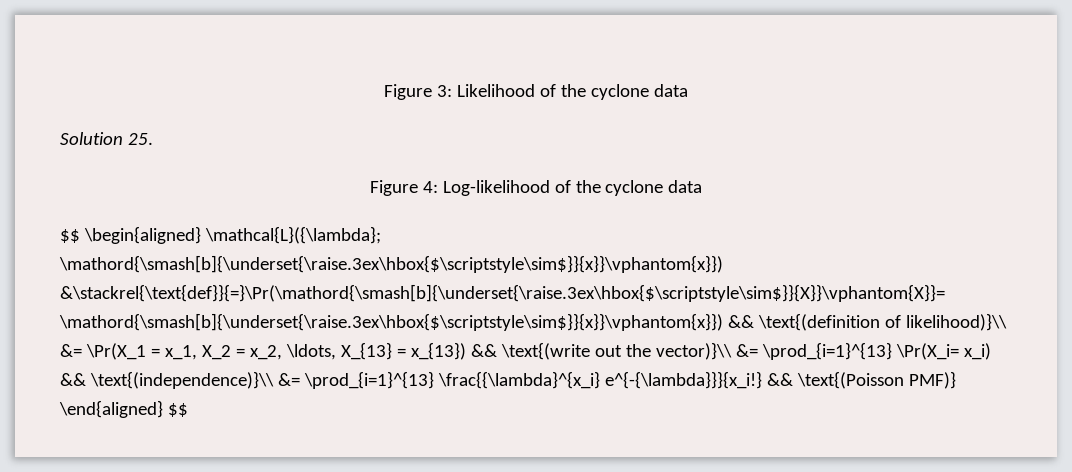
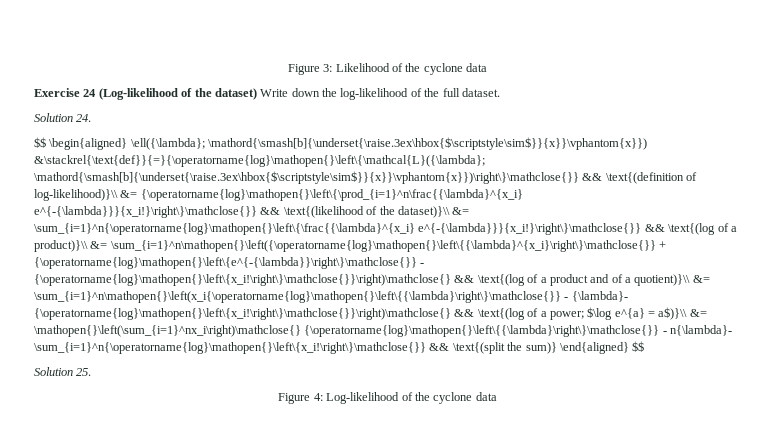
(688, 90) none -> [34,88,500,100] [34,113,92,122] [34,137,648,150] [34,155,485,167] [34,171,698,184] [34,189,523,201] [34,206,470,218] [34,223,737,235] [34,240,667,252] [34,257,425,269] [34,274,710,286] [34,291,628,303] [34,307,707,320] [34,325,733,337] [34,341,645,354] // Exercise 24 (Log-likelihood of the dataset) Write down the log-likelihood of the full dataset. // Solution 24. // $$ \begin{aligned} \ell({\lambda}; \mathord{\smash[b]{\underset{\raise.3ex\hbox{$\scriptstyle\sim$}}{x}}\vphantom{x}}) &\stackrel{\text{def}}{=}{\operatorname{log}\mathopen{}\left\{\mathcal{L}({\lambda}; \mathord{\smash[b]{\underset{\raise.3ex\hbox{$\scriptstyle\sim$}}{x}}\vphantom{x}})\right\}\mathclose{}} && \text{(definition of log-likelihood)}\\ &= {\operatorname{log}\mathopen{}\left\{\prod_{i=1}^n\frac{{\lambda}^{x_i} e^{-{\lambda}}}{x_i!}\right\}\mathclose{}} && \text{(likelihood of the dataset)}\\ &= \sum_{i=1}^n{\operatorname{log}\mathopen{}\left\{\frac{{\lambda}^{x_i} e^{-{\lambda}}}{x_i!}\right\}\mathclose{}} && \text{(log of a product)}\\ &= \sum_{i=1}^n\mathopen{}\left({\operatorname{log}\mathopen{}\left\{{\lambda}^{x_i}\right\}\mathclose{}} + {\operatorname{log}\mathopen{}\left\{e^{-{\lambda}}\right\}\mathclose{}} - {\operatorname{log}\mathopen{}\left\{x_i!\right\}\mathclose{}}\right)\mathclose{} && \text{(log of a product and of a quotient)}\\ &= \sum_{i=1}^n\mathopen{}\left(x_i{\operatorname{log}\mathopen{}\left\{{\lambda}\right\}\mathclose{}} - {\lambda}- {\operatorname{log}\mathopen{}\left\{x_i!\right\}\mathclose{}}\right)\mathclose{} && \text{(log of a power; $\log e^{a} = a$)}\\ &= \mathopen{}\left(\sum_{i=1}^nx_i\right)\mathclose{} {\operatorname{log}\mathopen{}\left\{{\lambda}\right\}\mathclose{}} - n{\lambda}- \sum_{i=1}^n{\operatorname{log}\mathopen{}\left\{x_i!\right\}\mathclose{}} && \text{(split the sum)} \end{aligned} $$
[60,226,381,244] [59,255,723,273] [60,284,945,302] [59,313,1007,331] [60,342,991,360] [60,371,956,389] [59,400,188,418] // $$ \begin{aligned} \mathcal{L}({\lambda}; \mathord{\smash[b]{\underset{\raise.3ex\hbox{$\scriptstyle\sim$}}{x}}\vphantom{x}}) &\stackrel{\text{def}}{=}\Pr(\mathord{\smash[b]{\underset{\raise.3ex\hbox{$\scriptstyle\sim$}}{X}}\vphantom{X}}= \mathord{\smash[b]{\underset{\raise.3ex\hbox{$\scriptstyle\sim$}}{x}}\vphantom{x}}) && \text{(definition of likelihood)}\\ &= \Pr(X_1 = x_1, X_2 = x_2, \ldots, X_{13} = x_{13}) && \text{(write out the vector)}\\ &= \prod_{i=1}^{13} \Pr(X_i= x_i) && \text{(independence)}\\ &= \prod_{i=1}^{13} \frac{{\lambda}^{x_i} e^{-{\lambda}}}{x_i!} && \text{(Poisson PMF)} \end{aligned} $$ -> (497, 396) none

